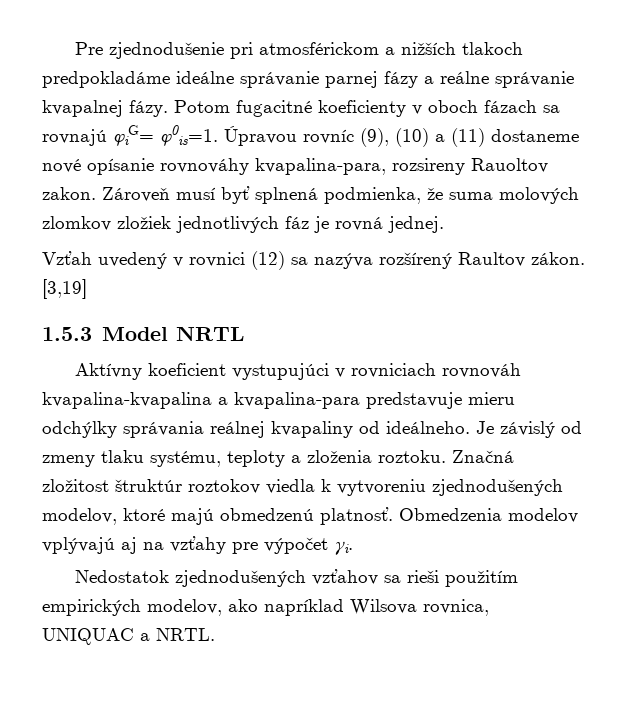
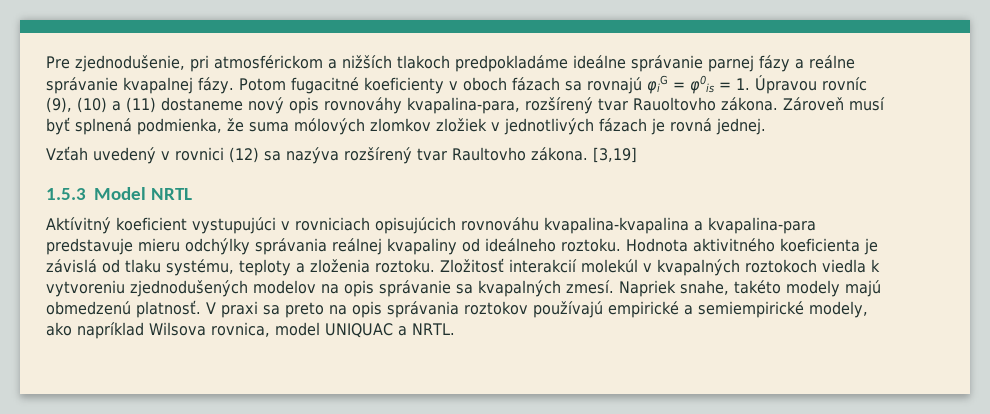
[109,42,225,59] zjednodušenie -> [75,55,185,72] zjednodušenie,
[113,125,218,147] φiG= φ0is=1. -> [646,75,750,94] φiG = φ0is = 1.
[42,158,548,175] [42,187,96,200] nové opísanie rovnováhy kvapalina-para, rozsireny Rauoltov zakon. -> [248,97,778,114] nový opis rovnováhy kvapalina-para, rozšírený tvar Rauoltovho zákona.
[499,187,579,204] molových -> [294,118,365,135] mólových
[176,216,309,233] jednotlivých fáz -> [491,118,647,135] v jednotlivých fázach
[458,252,585,267] Raultov zákon. -> [417,147,588,161] tvar Raultovho zákona.
[75,363,143,380] Aktívny -> [46,217,111,234] Aktívitný
[442,363,522,378] rovnováh -> [375,217,539,234] opisujúcich rovnováhu
[386,421,582,438] [42,455,95,467] ideálneho. Je závislý od zmeny -> [485,238,878,255] [46,259,120,273] ideálneho roztoku. Hodnota aktivitného koeficienta je závislá od
[452,450,514,463] [42,479,563,496] [42,507,578,525] [42,536,353,555] [75,569,519,587] [42,599,222,616] Značná zložitost štruktúr roztokov viedla k vytvoreniu zjednodušených modelov, ktoré majú obmedzenú platnosť. Obmedzenia modelov vplývajú aj na vzťahy pre výpočet γi. // Nedostatok zjednodušených vzťahov sa rieši použitím empirických modelov, -> [440,258,880,276] [46,280,881,297] [46,300,868,318] Zložitosť interakcií molekúl v kvapalných roztokoch viedla k vytvoreniu zjednodušených modelov na opis správanie sa kvapalných zmesí. Napriek snahe, takéto modely majú obmedzenú platnosť. V praxi sa preto na opis správania roztokov používajú empirické a semiempirické modely,
(489, 607) none -> [275,322,320,336] model

